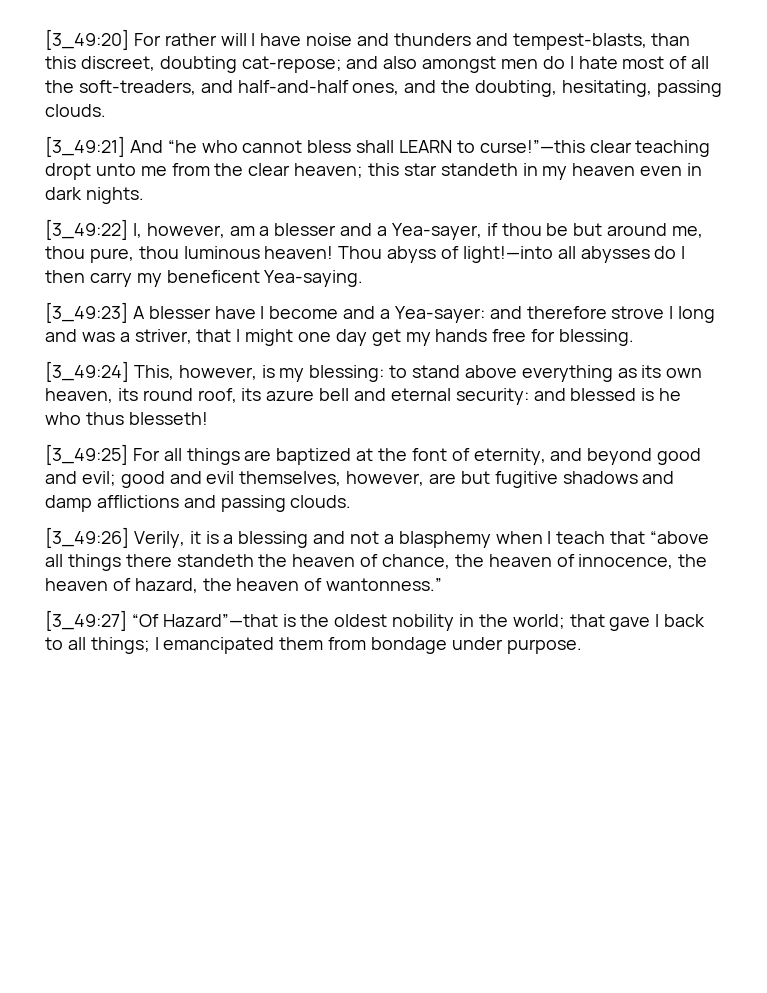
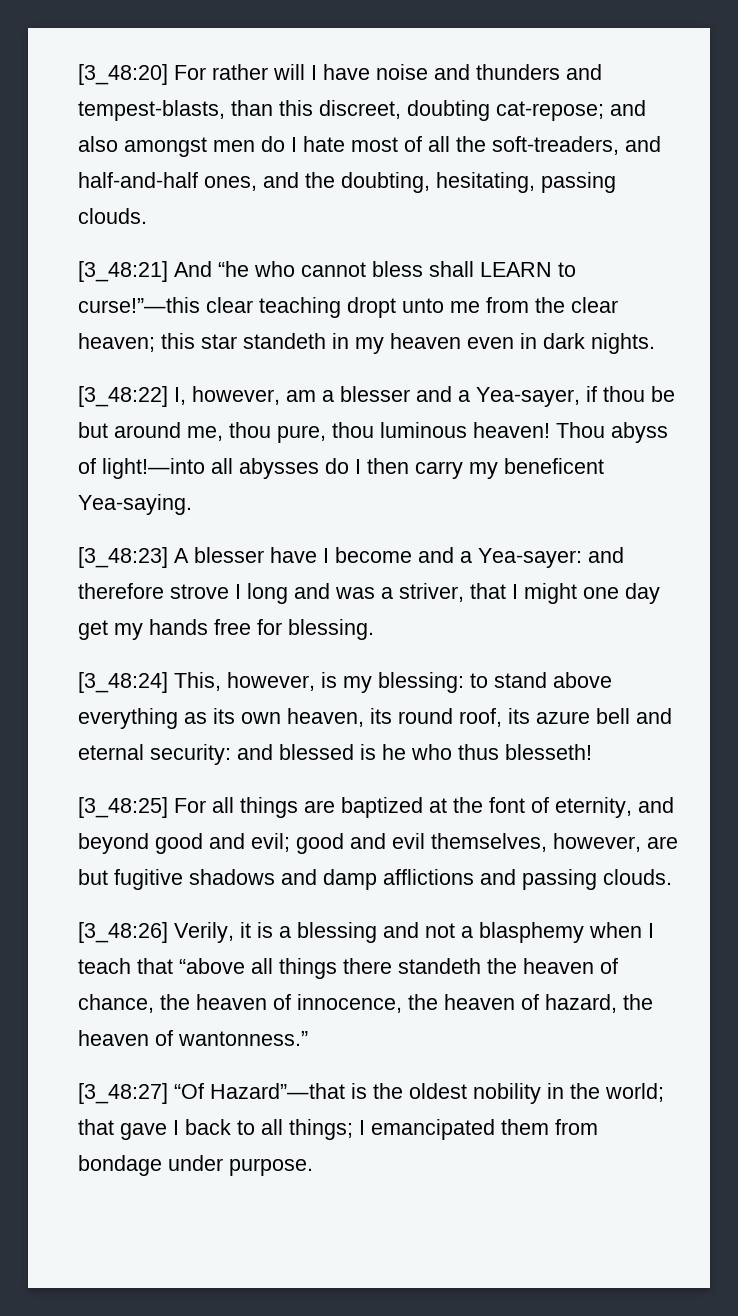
[45,29,129,50] [3_49:20] -> [78,64,168,85] [3_48:20]
[45,136,125,157] [3_49:21] -> [78,261,168,282] [3_48:21]
[45,219,128,240] [3_49:22] -> [78,386,168,407] [3_48:22]
[45,302,128,323] [3_49:23] -> [78,547,168,568] [3_48:23]
[45,361,129,382] [3_49:24] -> [78,672,168,693] [3_48:24]
[45,444,128,465] [3_49:25] -> [78,797,168,818] [3_48:25]
[45,527,129,548] [3_49:26] -> [78,922,168,943] [3_48:26]
[45,610,127,631] [3_49:27] -> [78,1083,168,1104] [3_48:27]

